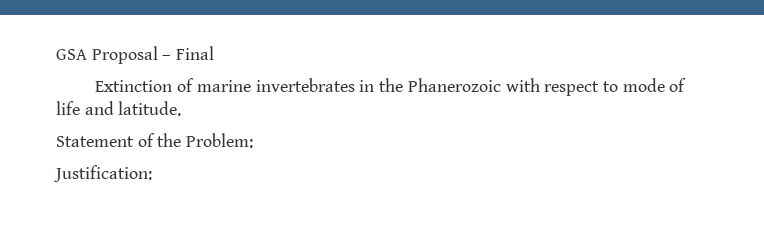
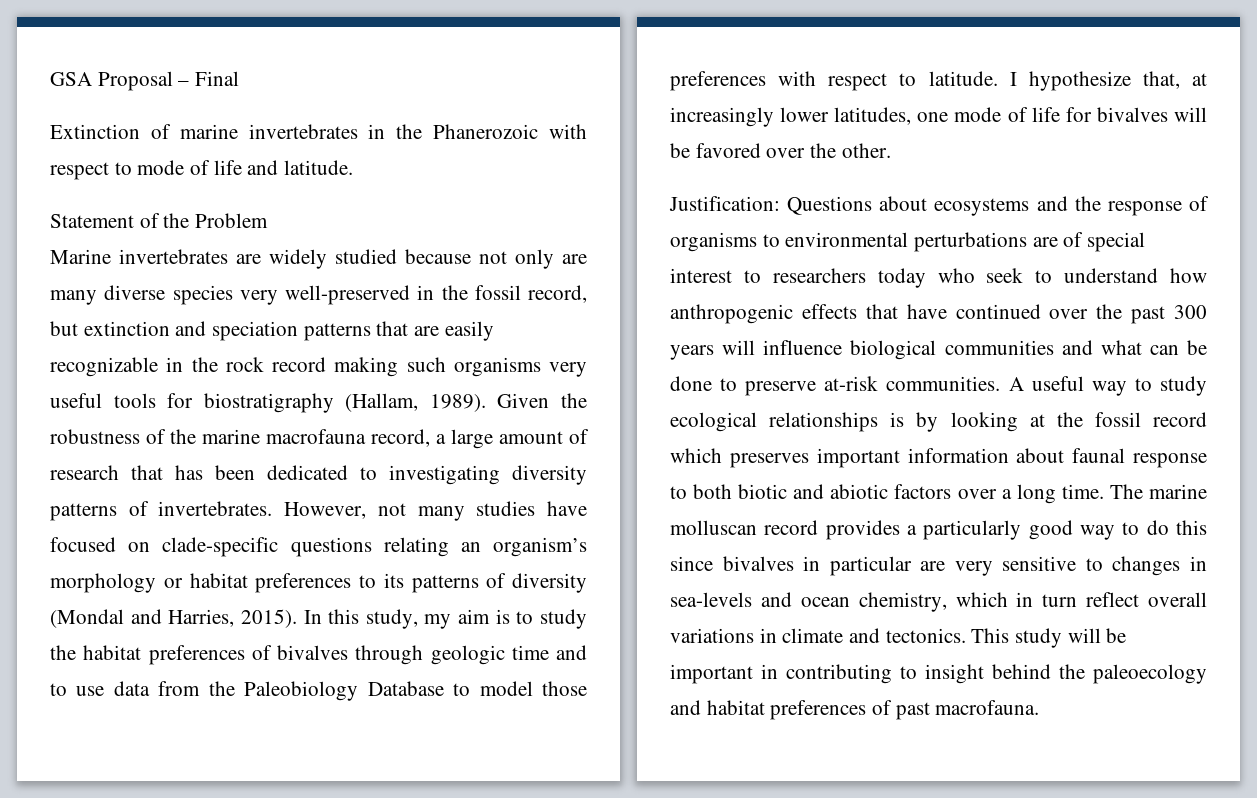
[186,133,254,148] [54,165,152,182] Problem: // Justification: -> [195,213,269,228] [50,249,587,269] [50,285,587,305] [50,321,494,341] [50,357,587,377] [50,393,587,413] [50,429,589,449] [50,465,587,485] [50,501,587,521] [50,537,587,557] [50,573,587,593] [50,609,587,629] [50,645,587,665] [50,681,587,701] [670,71,1207,91] [670,107,1207,127] [670,143,891,158] [669,196,1209,216] [670,232,1146,252] [670,268,1207,288] [670,304,1207,324] [670,340,1207,360] [670,376,1207,396] [670,412,1207,432] [670,448,1207,468] [670,484,1207,504] [670,520,1207,540] [670,556,1207,576] [670,592,1207,612] [670,628,1127,648] [670,664,1207,684] [670,700,1040,720] Problem // Marine invertebrates are widely studied because not only are many diverse species very well-preserved in the fossil record, but extinction and speciation patterns that are easily recognizable in the rock record making such organisms very useful tools for biostratigraphy (Hallam, 1989). Given the robustness of the marine macrofauna record, a large amount of research that has been dedicated to investigating diversity patterns of invertebrates. However, not many studies have focused on clade-specific questions relating an organism’s morphology or habitat preferences to its patterns of diversity (Mondal and Harries, 2015). In this study, my aim is to study the habitat preferences of bivalves through geologic time and to use data from the Paleobiology Database to model those preferences with respect to latitude. I hypothesize that, at increasingly lower latitudes, one mode of life for bivalves will be favored over the other. // Justification: Questions about ecosystems and the response of organisms to environmental perturbations are of special interest to researchers today who seek to understand how anthropogenic effects that have continued over the past 300 years will influence biological communities and what can be done to preserve at-risk communities. A useful way to study ecological relationships is by looking at the fossil record which preserves important information about faunal response to both biotic and abiotic factors over a long time. The marine molluscan record provides a particularly good way to do this since bivalves in particular are very sensitive to changes in sea-levels and ocean chemistry, which in turn reflect overall variations in climate and tectonics. This study will be important in contributing to insight behind the paleoecology and habitat preferences of past macrofauna.

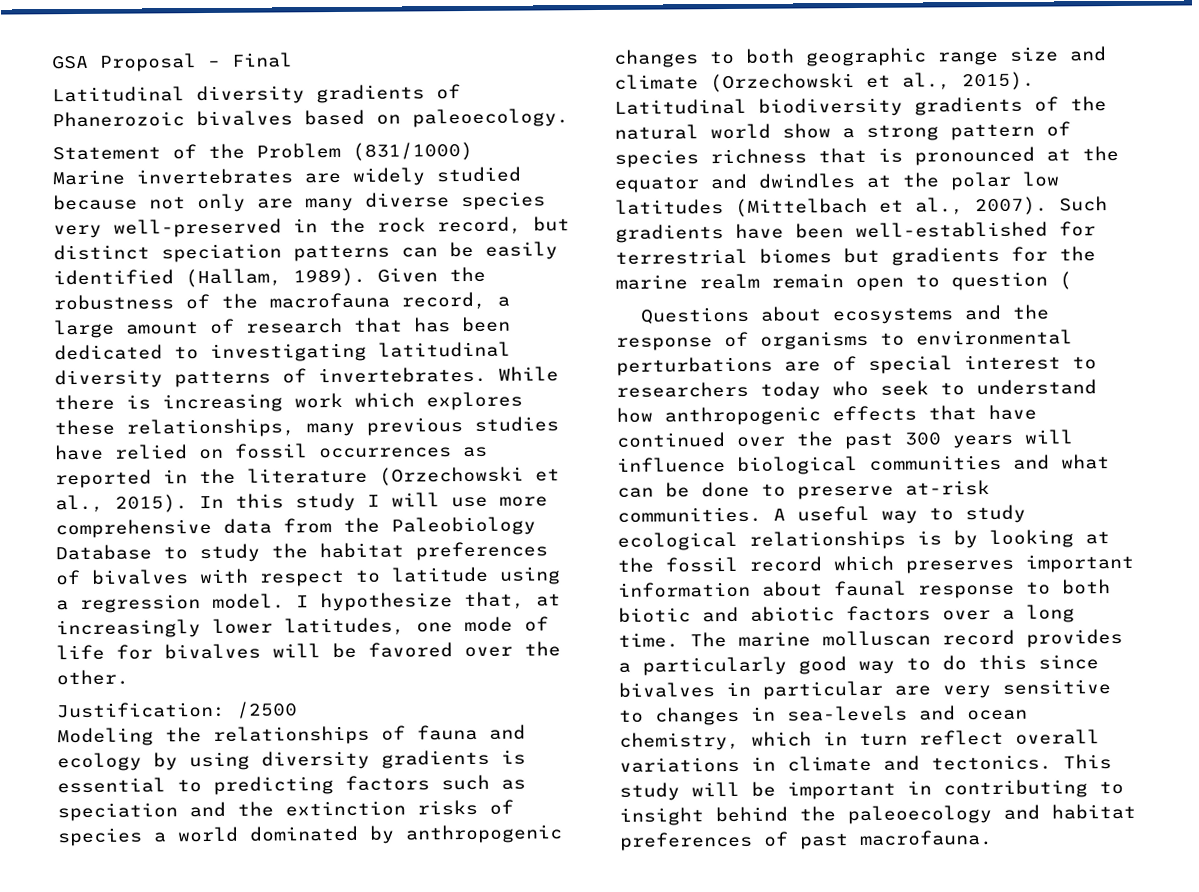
[50,124,587,139] [50,160,354,180] Extinction of marine invertebrates in the Phanerozoic with respect to mode of life and latitude. -> [52,84,461,105] [52,108,569,128] Latitudinal diversity gradients of Phanerozoic bivalves based on paleoecology.
(269, 220) none -> [352,141,473,161] (831/1000)
[474,285,521,300] fossil -> [377,217,426,233] rock
[83,321,494,341] [50,357,587,377] [50,393,334,413] extinction and speciation patterns that are easily recognizable in the rock record making such organisms very useful tools for biostratigraphy -> [53,241,558,263] [53,269,174,286] distinct speciation patterns can be easily identified
[202,429,260,444] marine -> (258, 301) none
(500, 475) none -> [378,341,511,358] latitudinal
[284,501,587,521] [50,537,587,557] [50,573,587,593] [50,609,510,629] However, not many studies have focused on clade-specific questions relating an organism’s morphology or habitat preferences to its patterns of diversity (Mondal and Harries, 2015). In this study, my aim is -> [498,366,559,382] [54,391,523,413] [54,416,559,438] [54,443,488,461] [55,466,560,489] [55,492,548,513] [55,516,536,539] [55,544,152,561] While there is increasing work which explores these relationships, many previous studies have relied on fossil occurrences as reported in the literature (Orzechowski et al., 2015). In this study I will use more comprehensive data from the Paleobiology Database
[355,645,587,665] [50,681,587,701] [670,71,998,91] through geologic time and to use data from the Paleobiology Database to model those preferences with respect to latitude. -> [199,566,561,587] [56,593,285,613] with respect to latitude using a regression model.
(780, 203) none -> [236,701,298,719] [57,724,526,747] [57,749,526,772] [57,774,526,795] [57,799,514,822] [57,824,563,847] [613,46,1107,68] [614,71,1035,93] [614,96,1107,117] [614,121,1071,141] [614,146,1119,168] [614,171,1060,193] [615,196,1108,217] [615,221,1096,243] [615,246,1096,266] [615,271,1072,292] /2500 // Modeling the relationships of fauna and ecology by using diversity gradients is essential to predicting factors such as speciation and the extinction risks of species a world dominated by anthropogenic changes to both geographic range size and climate (Orzechowski et al., 2015). Latitudinal biodiversity gradients of the natural world show a strong pattern of species richness that is pronounced at the equator and dwindles at the polar low latitudes (Mittelbach et al., 2007). Such gradients have been well-established for terrestrial biomes but gradients for the marine realm remain open to question ( //

